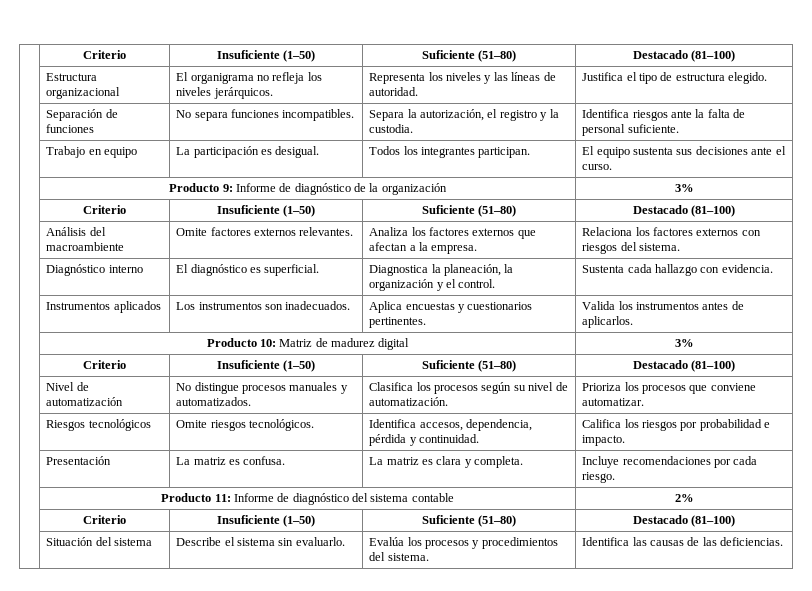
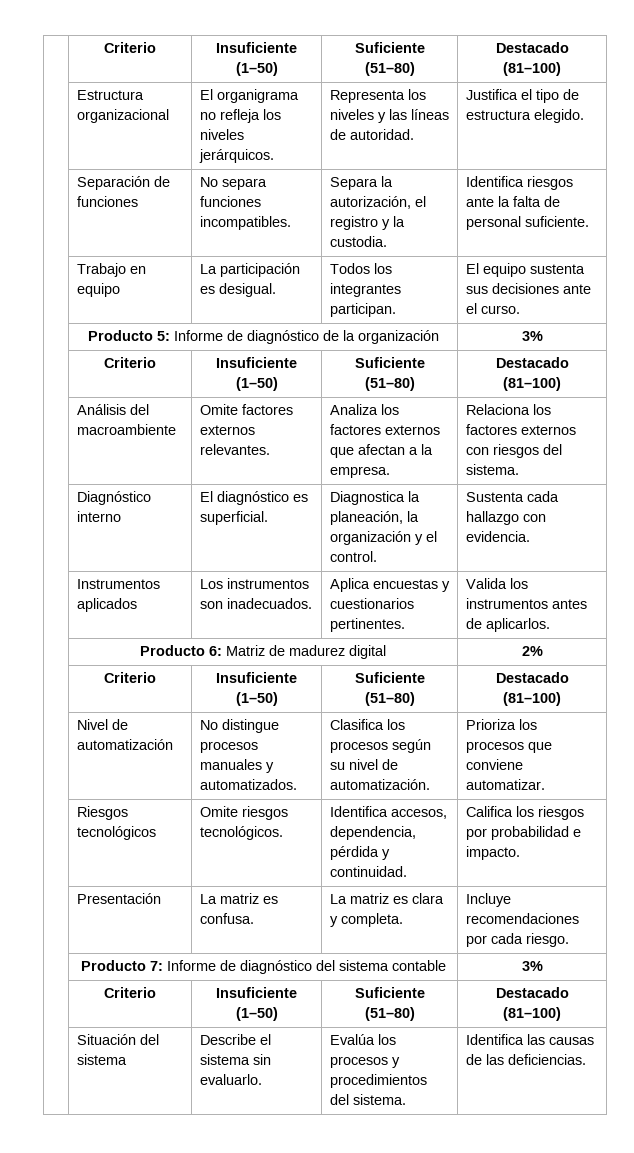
[222,184,233,192] 9: -> [156,331,170,341] 5:
[259,339,276,347] 10: -> [209,646,222,656] 6:
[674,339,694,347] 3% -> [521,646,543,656] 2%
[214,494,231,502] 11: -> [149,961,163,971] 7:
[674,494,694,502] 2% -> [521,961,543,971] 3%

